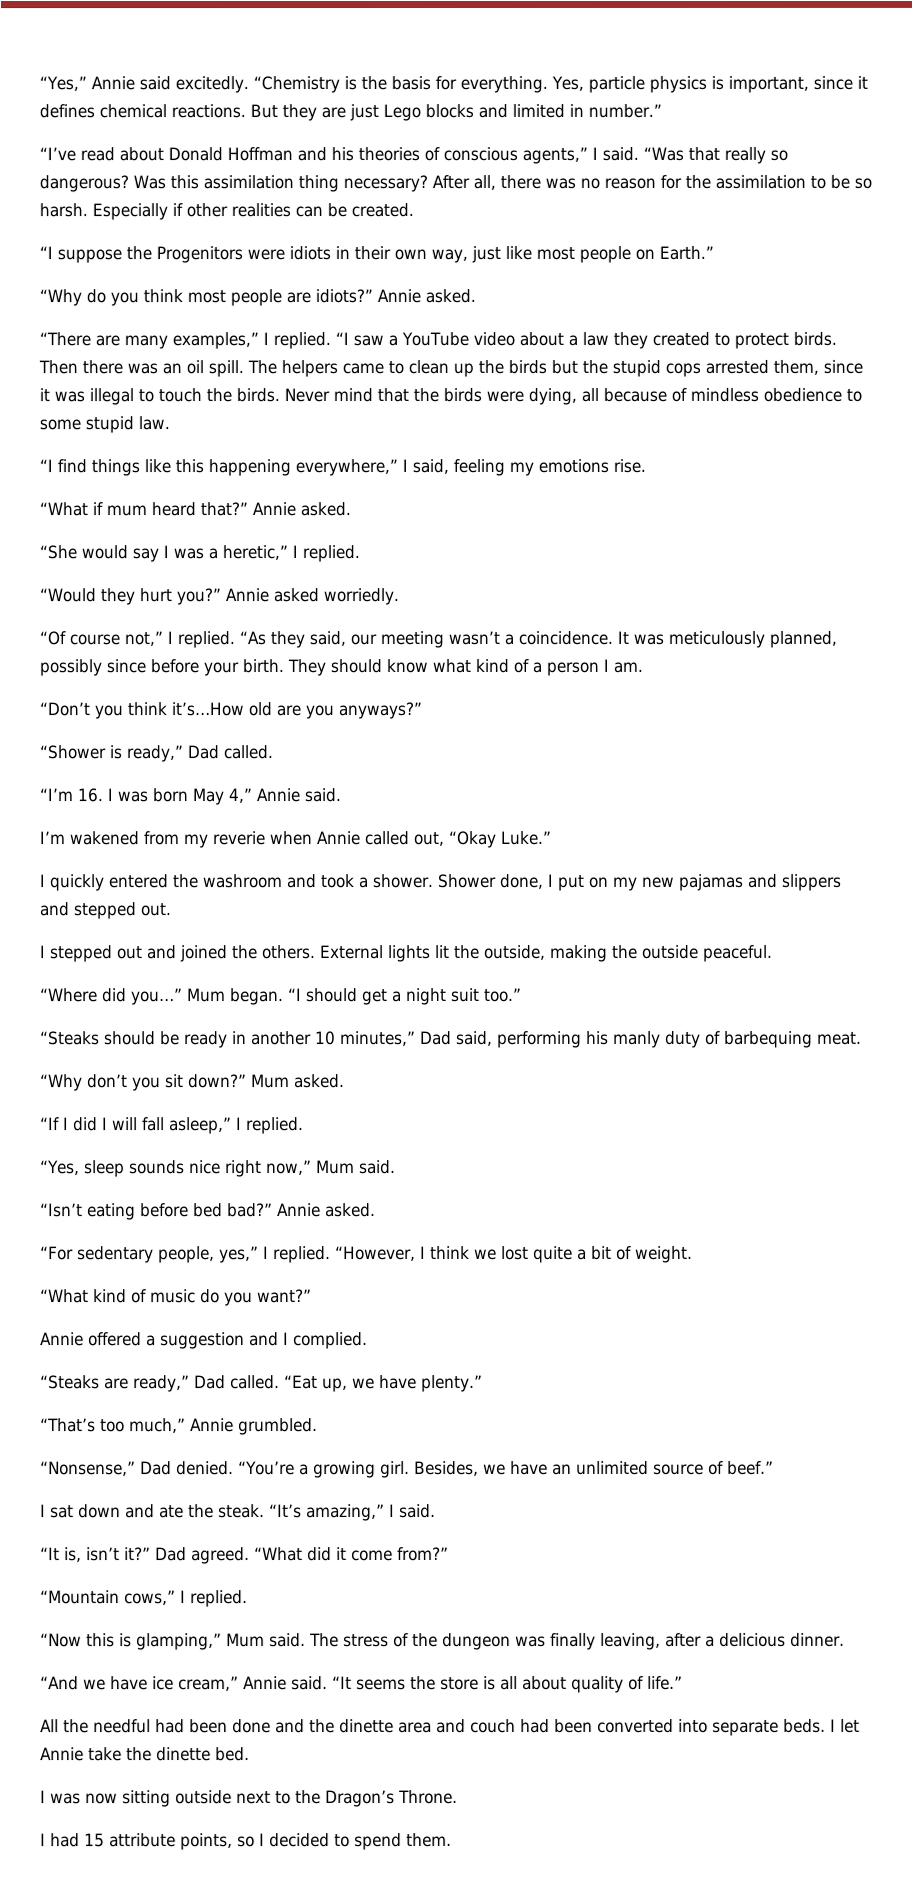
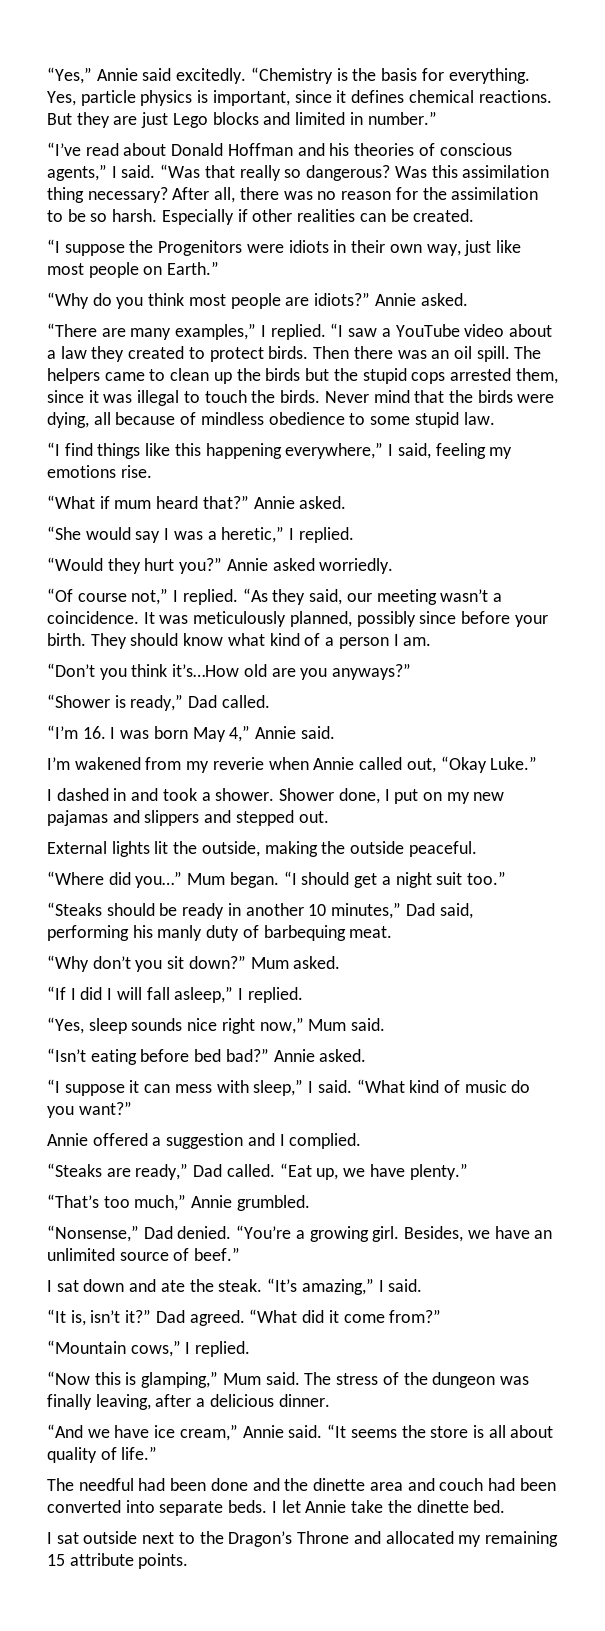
[49,874,282,892] quickly entered the washroom -> [56,788,127,801] dashed in
[39,945,316,963] I stepped out and joined the others. -> (329, 817) none
[40,1245,693,1264] “For sedentary people, yes,” I replied. “However, I think we lost quite a bit of weight. // -> [47,1079,352,1096] “I suppose it can mess with sleep,” I said.
[40,1719,89,1734] All the -> [47,1478,74,1491] The
[50,1790,171,1808] was now sitting -> [56,1532,79,1544] sat
[398,1789,458,1805] [40,1833,452,1851] Throne. // I had 15 attribute points, so I decided to spend them. -> [297,1531,558,1547] [47,1553,189,1569] Throne and allocated my remaining 15 attribute points.

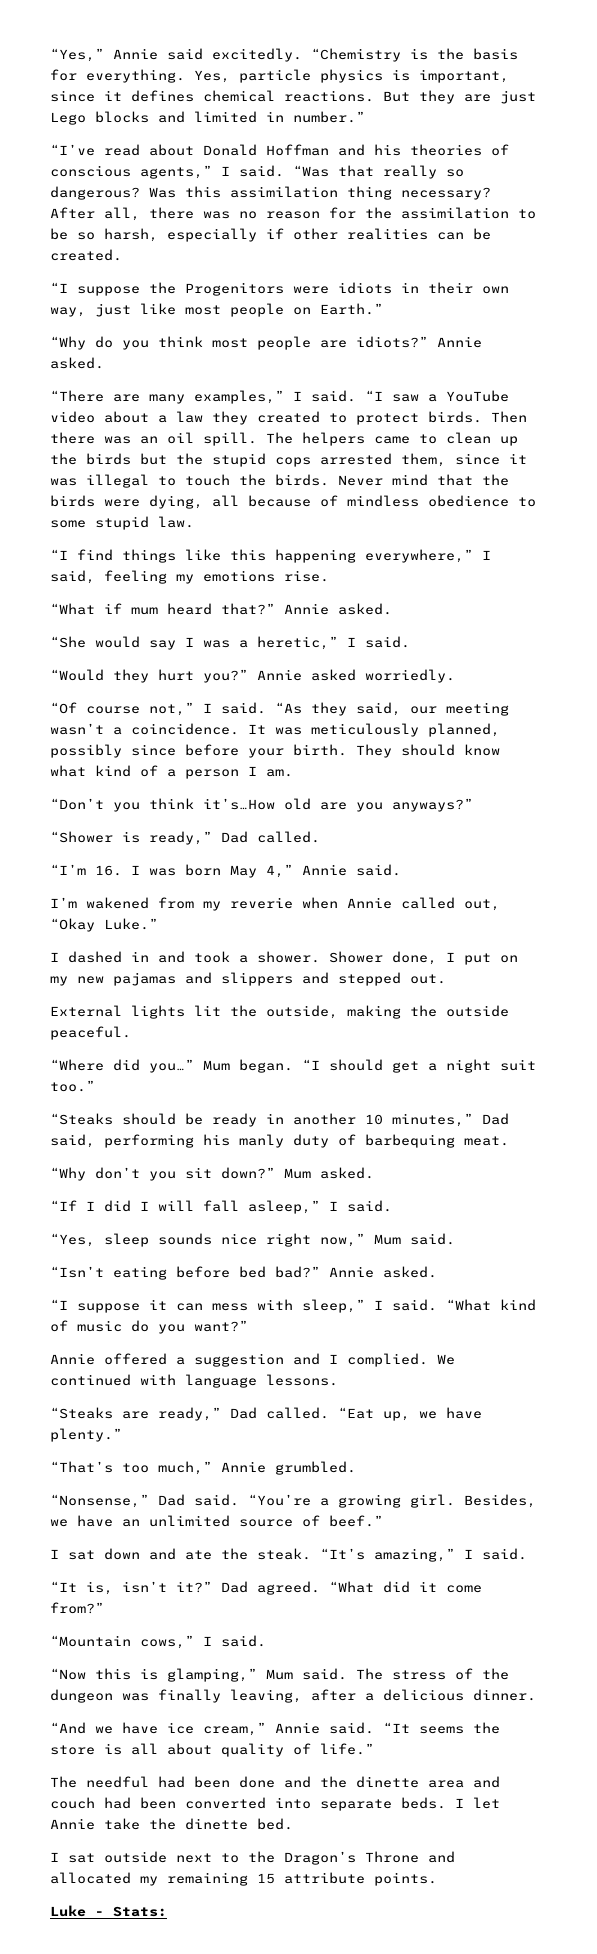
[112,209,234,225] harsh. Especially -> [104,228,257,242] harsh, especially
[270,324,326,340] replied. -> [311,390,356,402] said.
[298,527,354,543] replied. -> [365,636,410,648] said.
[182,589,238,605] replied. -> [221,702,266,714] said.
[247,987,303,1003] replied. -> [347,1200,392,1212] said.
(362, 1141) none -> [437,1354,455,1365] [50,1374,338,1388] We continued with language lessons.
[177,1226,232,1239] denied. -> [194,1494,239,1506] said.
[195,1341,251,1357] replied. -> [221,1635,266,1647] said.
(189, 1561) none -> [50,1905,167,1917] // Luke - Stats:

